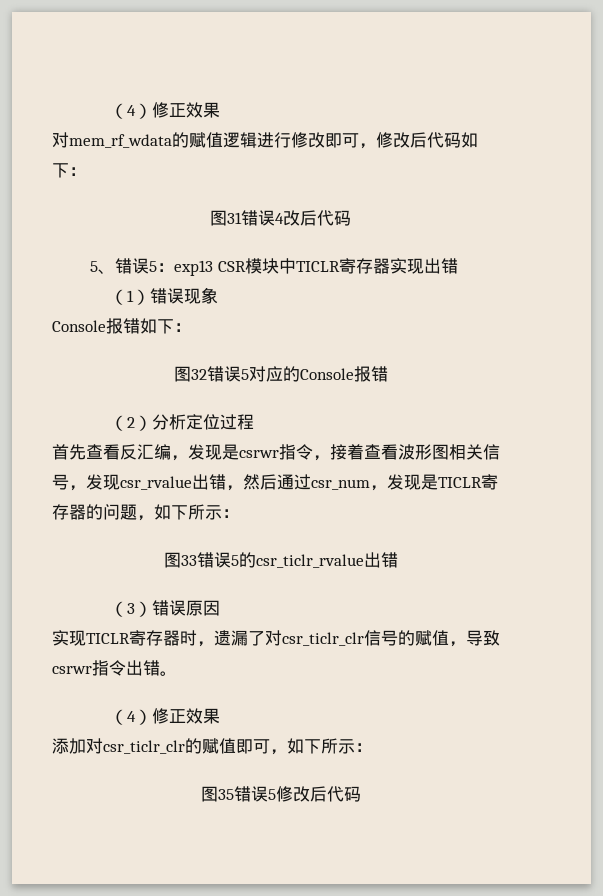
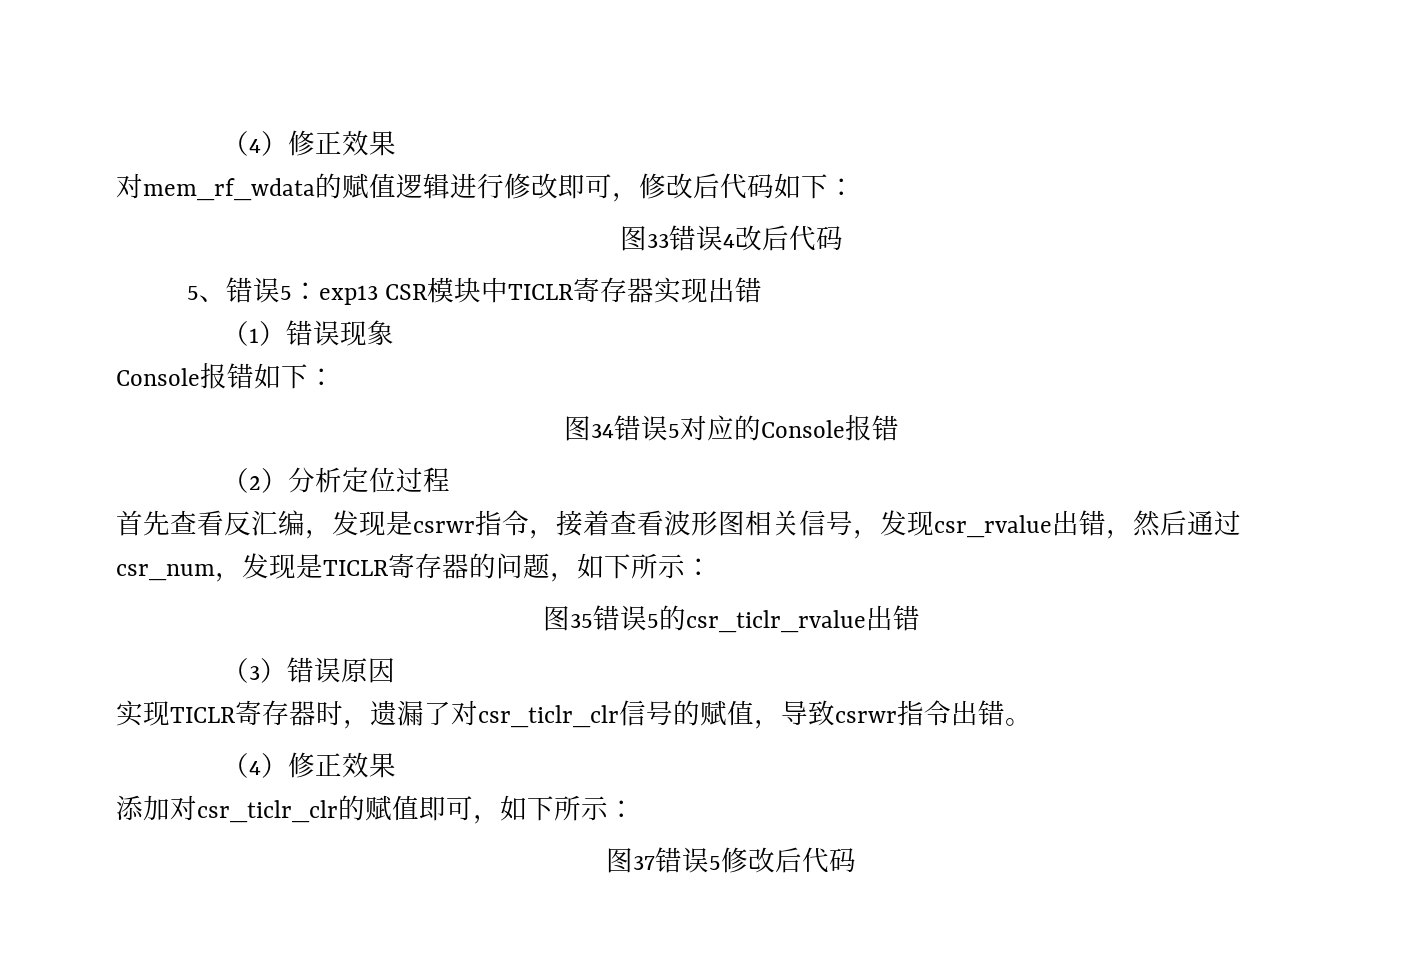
[227,212,242,224] 31 -> [646,234,669,248] 33
[190,369,207,380] 32 -> [590,424,614,438] 34
[180,555,197,566] 33 -> [569,614,593,628] 35
[217,789,234,800] 35 -> [633,856,655,870] 37

